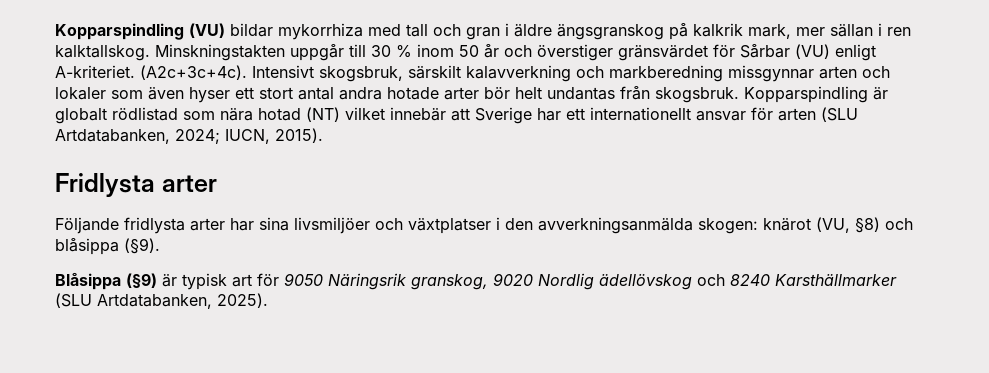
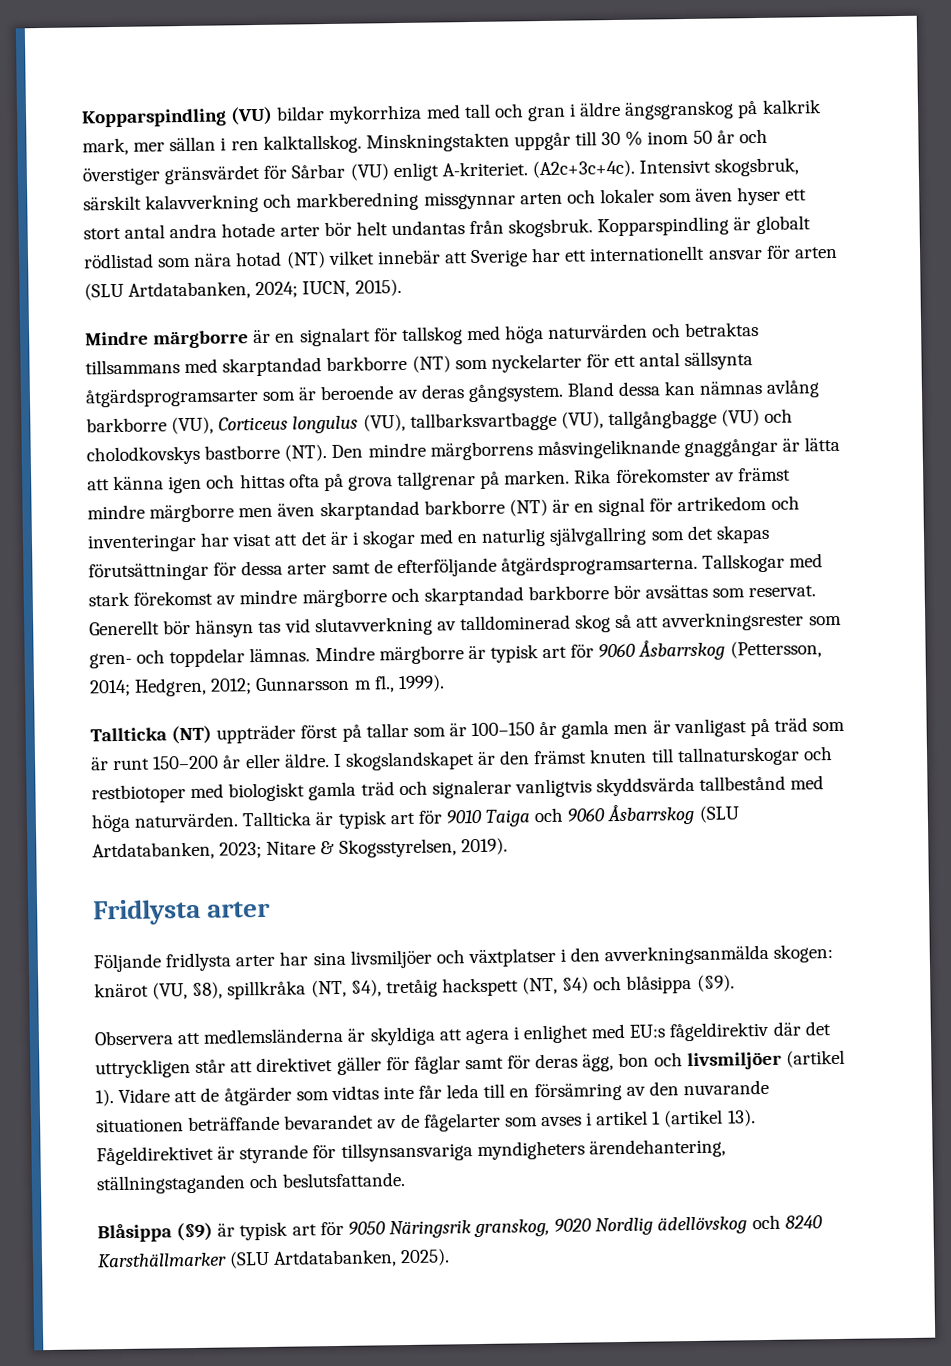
(323, 135) none -> [85,322,760,349] [85,351,754,377] [85,379,821,408] [86,408,794,435] [86,436,841,466] [87,467,791,494] [87,495,800,523] [87,524,770,553] [88,553,824,582] [88,584,817,608] [89,611,842,638] [89,639,822,669] [89,674,445,697] [90,717,846,745] [91,746,833,771] [91,775,825,804] [91,803,739,833] [92,837,508,861] // Mindre märgborre är en signalart för tallskog med höga naturvärden och betraktas tillsammans med skarptandad barkborre (NT) som nyckelarter för ett antal sällsynta åtgärdsprogramsarter som är beroende av deras gångsystem. Bland dessa kan nämnas avlång barkborre (VU), Corticeus longulus (VU), tallbarksvartbagge (VU), tallgångbagge (VU) och cholodkovskys bastborre (NT). Den mindre märgborrens måsvingeliknande gnaggångar är lätta att känna igen och hittas ofta på grova tallgrenar på marken. Rika förekomster av främst mindre märgborre men även skarptandad barkborre (NT) är en signal för artrikedom och inventeringar har visat att det är i skogar med en naturlig självgallring som det skapas förutsättningar för dessa arter samt de efterföljande åtgärdsprogramsarterna. Tallskogar med stark förekomst av mindre märgborre och skarptandad barkborre bör avsättas som reservat. Generellt bör hänsyn tas vid slutavverkning av talldominerad skog så att avverkningsrester som gren- och toppdelar lämnas. Mindre märgborre är typisk art för 9060 Åsbarrskog (Pettersson, 2014; Hedgren, 2012; Gunnarsson m fl., 1999). // Tallticka (NT) uppträder först på tallar som är 100–150 år gamla men är vanligast på träd som är runt 150–200 år eller äldre. I skogslandskapet är den främst knuten till tallnaturskogar och restbiotoper med biologiskt gamla träd och signalerar vanligtvis skyddsvärda tallbestånd med höga naturvärden. Tallticka är typisk art för 9010 Taiga och 9060 Åsbarrskog (SLU Artdatabanken, 2023; Nitare & Skogsstyrelsen, 2019).
[855,217,913,233] [55,238,160,255] §8) och blåsippa (§9). -> [192,974,735,1000] [94,1021,831,1046] [95,1049,845,1079] [95,1079,769,1107] [96,1109,756,1133] [96,1138,726,1166] [96,1172,407,1195] §8), spillkråka (NT, §4), tretåig hackspett (NT, §4) och blåsippa (§9). // Observera att medlemsländerna är skyldiga att agera i enlighet med EU:s fågeldirektiv där det uttryckligen står att direktivet gäller för fåglar samt för deras ägg, bon och livsmiljöer (artikel 1). Vidare att de åtgärder som vidtas inte får leda till en försämring av den nuvarande situationen beträffande bevarandet av de fågelarter som avses i artikel 1 (artikel 13). Fågeldirektivet är styrande för tillsynsansvariga myndigheters ärendehantering, ställningstaganden och beslutsfattande.

